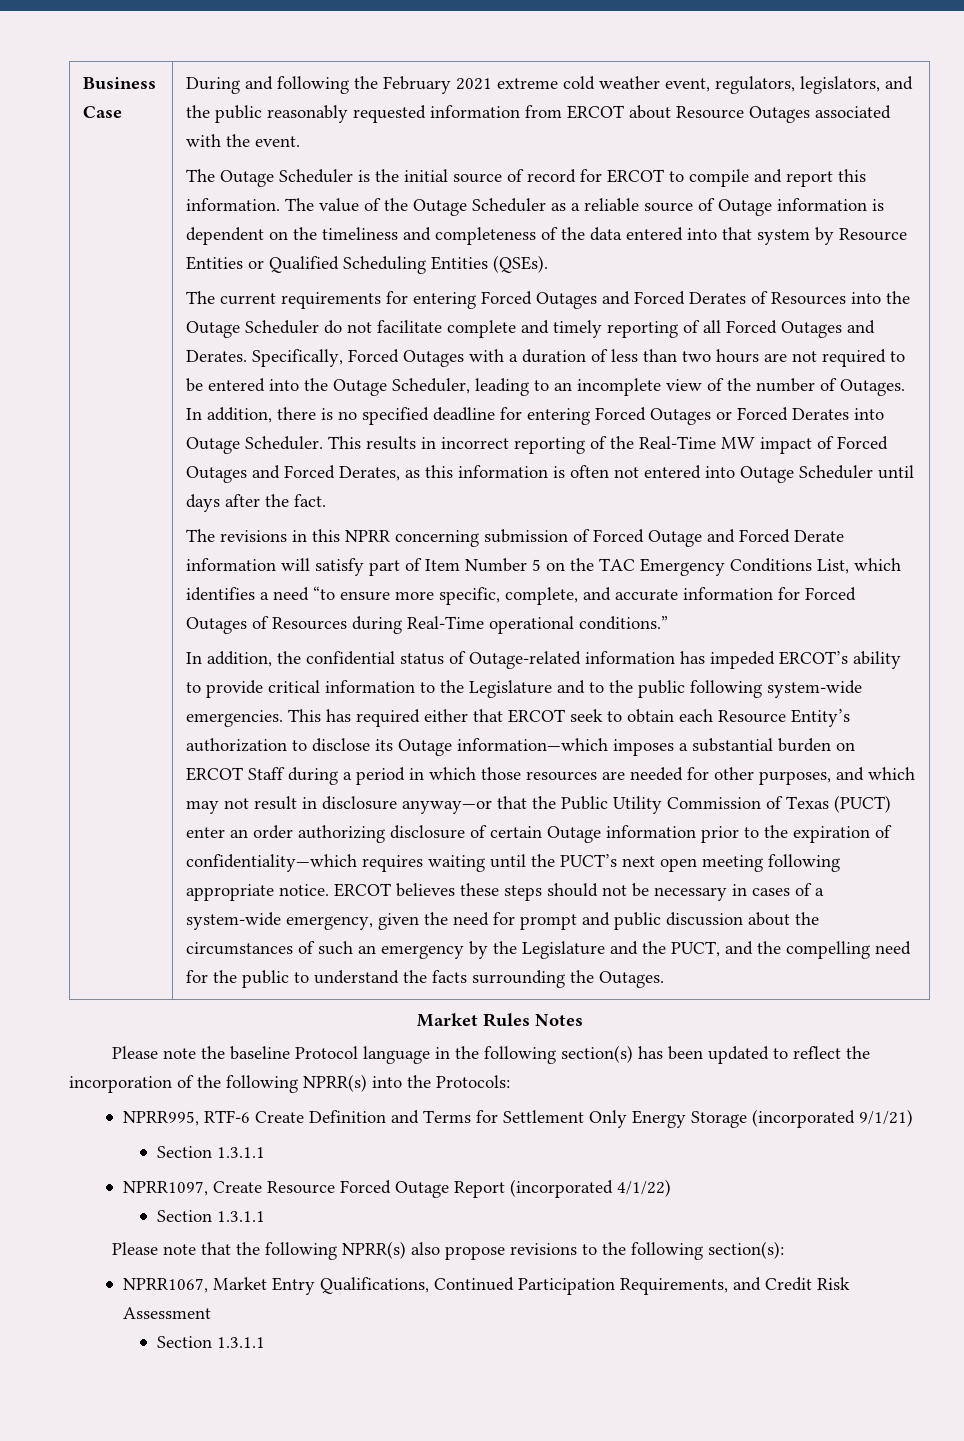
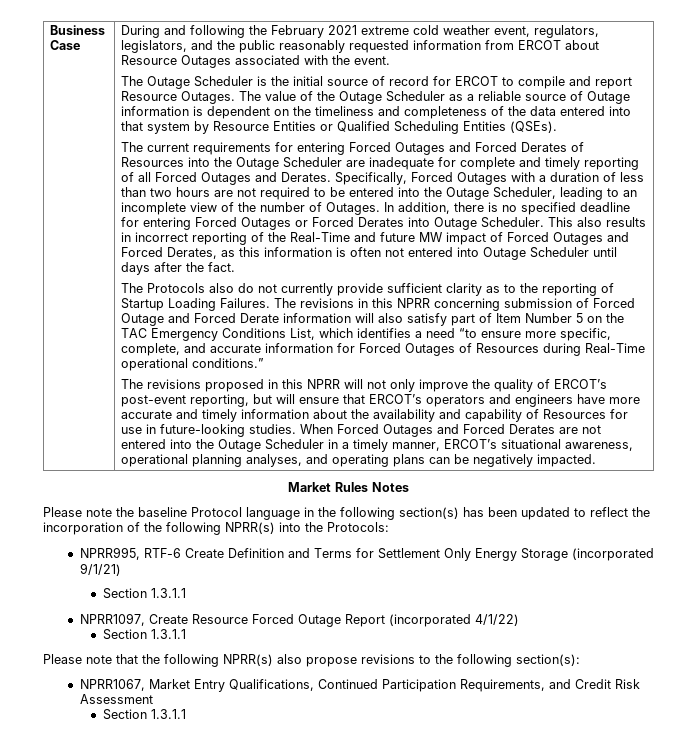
[838,169,867,182] [186,198,281,211] this information. -> [120,91,235,104] Resource Outages.
[324,320,443,334] do not facilitate -> [345,157,456,170] are inadequate for
(362, 442) none -> [576,217,602,227] also
(717, 442) none -> [353,232,415,242] and future
(216, 535) none -> [146,283,614,296] [120,298,296,311] Protocols also do not currently provide sufficient clarity as to the reporting of Startup Loading Failures. The
(311, 564) none -> [377,313,403,323] also
[186,651,902,669] [186,680,863,698] [186,709,851,727] [186,738,856,756] [186,767,916,785] [186,795,892,814] [186,825,893,843] [186,854,841,872] [186,883,825,901] [186,912,820,930] [186,941,912,959] [186,970,665,988] In addition, the confidential status of Outage-related information has impeded ERCOT’s ability to provide critical information to the Legislature and to the public following system-wide emergencies. This has required either that ERCOT seek to obtain each Resource Entity’s authorization to disclose its Outage information—which imposes a substantial burden on ERCOT Staff during a period in which those resources are needed for other purposes, and which may not result in disclosure anyway—or that the Public Utility Commission of Texas (PUCT) enter an order authorizing disclosure of certain Outage information prior to the expiration of confidentiality—which requires waiting until the PUCT’s next open meeting following appropriate notice. ERCOT believes these steps should not be necessary in cases of a system-wide emergency, given the need for prompt and public discussion about the circumstances of such an emergency by the Legislature and the PUCT, and the compelling need for the public to understand the facts surrounding the Outages. -> [120,379,607,392] [120,394,640,407] [120,409,628,422] [120,424,601,437] [120,439,633,452] [120,454,596,467] The revisions proposed in this NPRR will not only improve the quality of ERCOT’s post-event reporting, but will ensure that ERCOT’s operators and engineers have more accurate and timely information about the availability and capability of Resources for use in future-looking studies. When Forced Outages and Forced Derates are not entered into the Outage Scheduler in a timely manner, ERCOT’s situational awareness, operational planning analyses, and operating plans can be negatively impacted.

